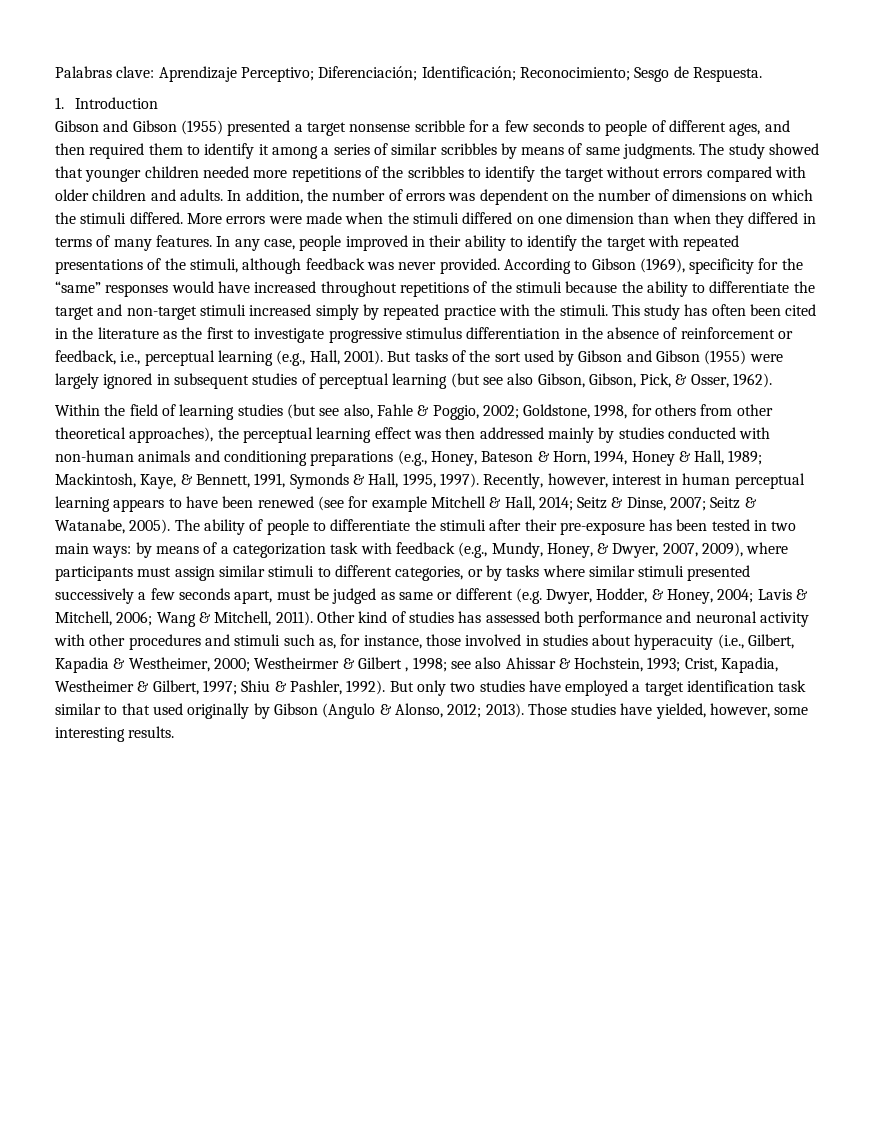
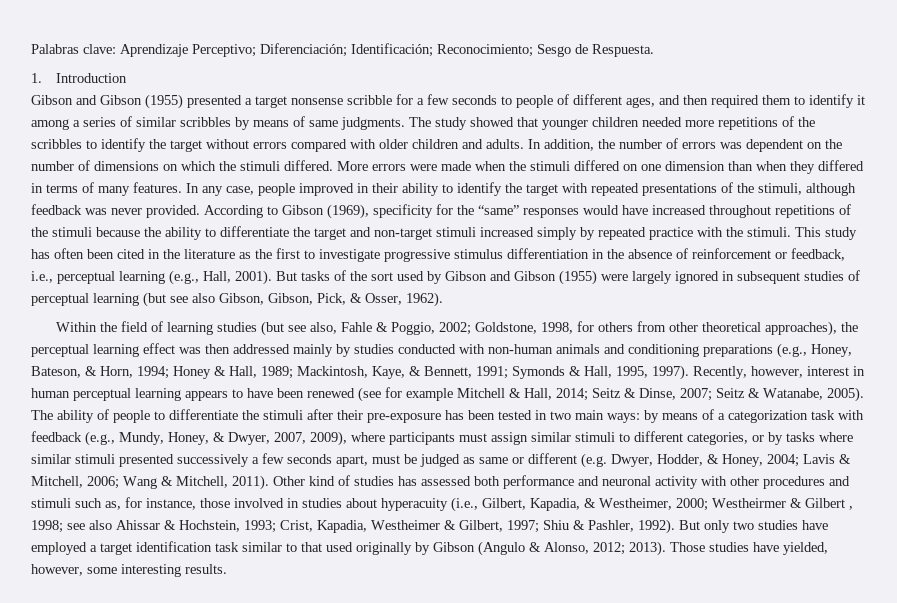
[481,451,534,462] Bateson -> [31,366,81,378] Bateson,
[594,450,628,465] 1994, -> [137,366,169,379] 1994;
[254,473,286,488] 1991, -> [476,366,508,379] 1991;
[55,657,109,673] Kapadia -> [530,498,580,511] Kapadia,

